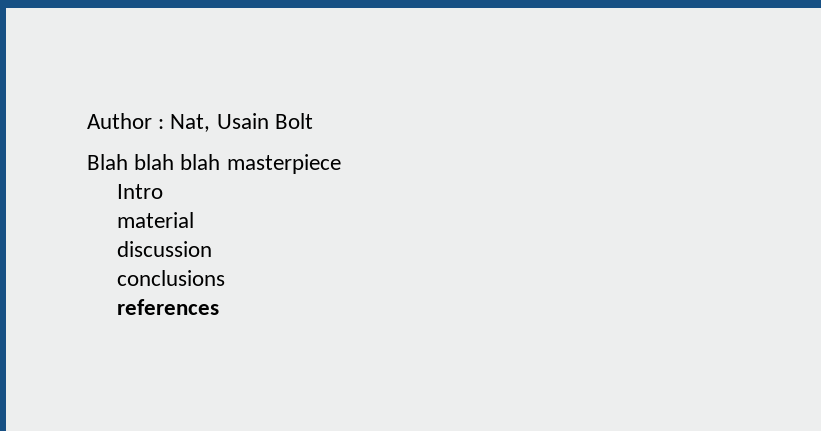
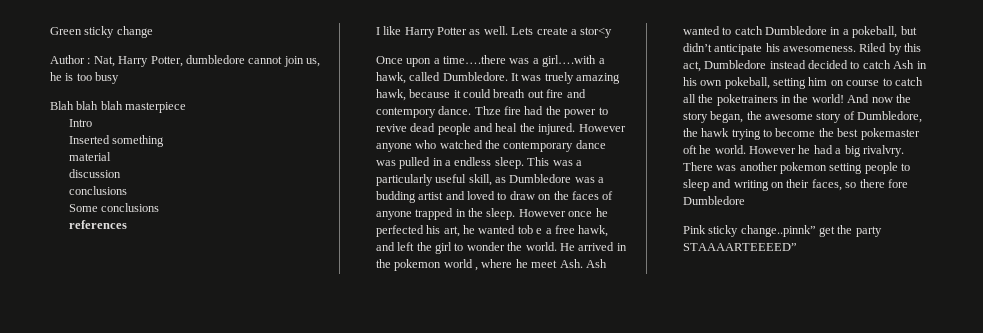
[87,113,313,132] Author : Nat, Usain Bolt -> [50,26,153,38] [50,55,320,67] [50,72,120,84] Green sticky change // Author : Nat, Harry Potter, dumbledore cannot join us, he is too busy
(163, 191) none -> [68,135,165,147] // Inserted something
(225, 278) none -> [68,203,160,212] // Some conclusions
(219, 307) none -> [375,26,613,38] [375,55,605,67] [375,72,621,84] [375,89,586,101] [375,106,608,118] [375,123,626,135] [375,140,606,152] [375,157,582,169] [375,174,605,186] [375,191,614,203] [375,208,608,220] [375,225,609,237] [375,242,627,254] [375,259,607,271] [682,26,917,38] [682,43,922,55] [682,60,927,72] [682,77,923,89] [682,94,911,106] [682,111,923,123] [682,128,920,140] [682,145,904,157] [682,162,911,174] [682,179,908,191] [682,196,745,205] [682,225,882,237] [682,243,797,251] // I like Harry Potter as well. Lets create a stor<y // Once upon a time….there was a girl….with a hawk, called Dumbledore. It was truely amazing hawk, because it could breath out fire and contempory dance. Thze fire had the power to revive dead people and heal the injured. However anyone who watched the contemporary dance was pulled in a endless sleep. This was a particularly useful skill, as Dumbledore was a budding artist and loved to draw on the faces of anyone trapped in the sleep. However once he perfected his art, he wanted tob e a free hawk, and left the girl to wonder the world. He arrived in the pokemon world , where he meet Ash. Ash wanted to catch Dumbledore in a pokeball, but didn’t anticipate his awesomeness. Riled by this act, Dumbledore instead decided to catch Ash in his own pokeball, setting him on course to catch all the poketrainers in the world! And now the story began, the awesome story of Dumbledore, the hawk trying to become the best pokemaster oft he world. However he had a big rivalvry. There was another pokemon setting people to sleep and writing on their faces, so there fore Dumbledore // Pink sticky change..pinnk” get the party STAAAARTEEEED”

